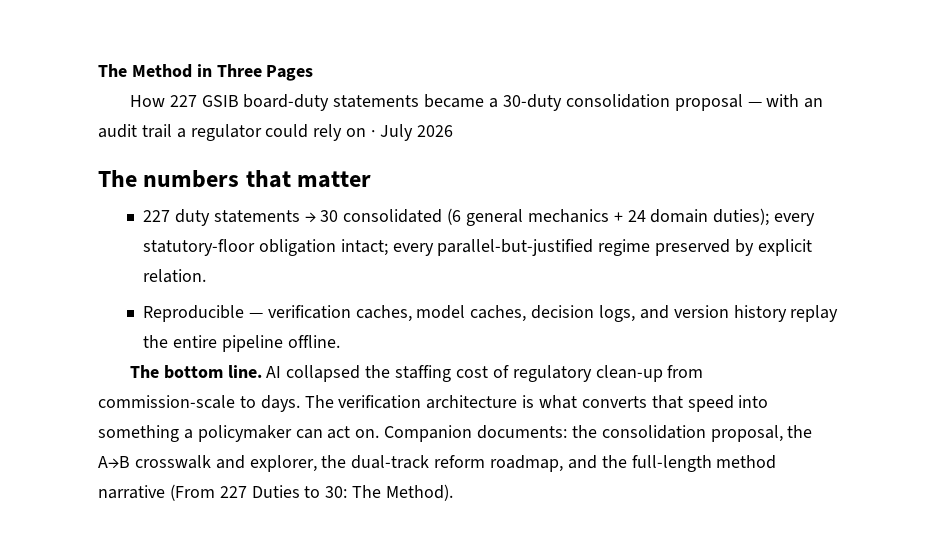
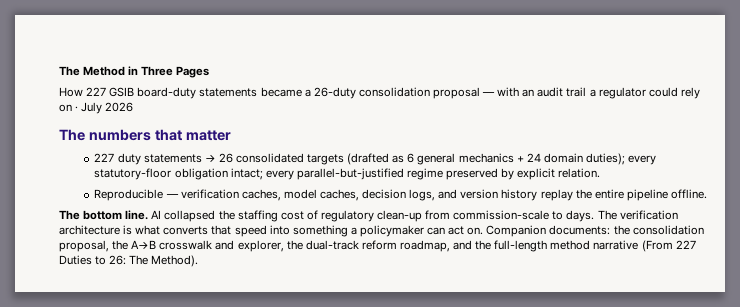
[502,94,562,111] 30-duty -> [313,87,356,99] 26-duty
[320,208,462,225] 30 consolidated (6 -> [218,153,415,165] 26 consolidated targets (drafted as 6
[325,486,348,498] 30: -> [109,255,127,265] 26:

